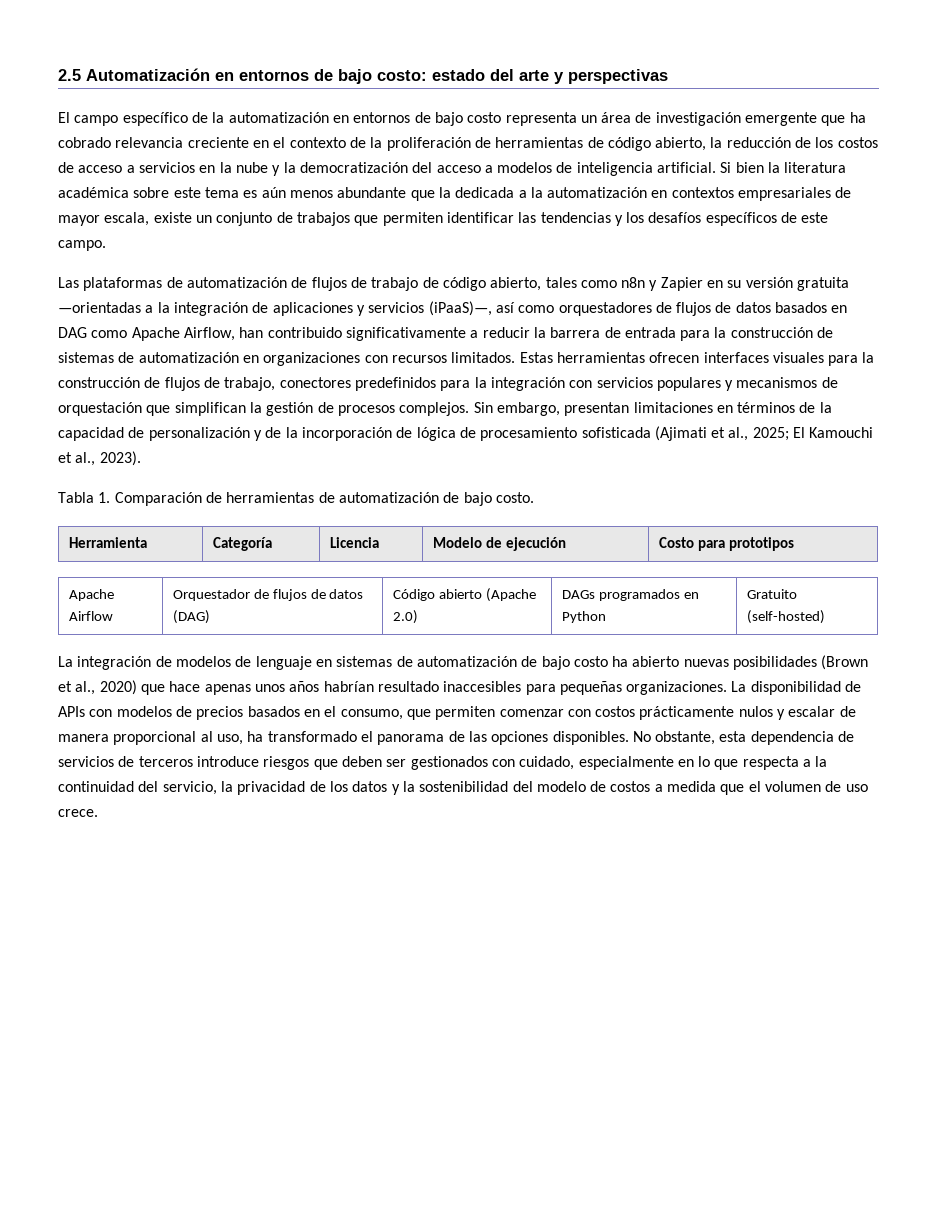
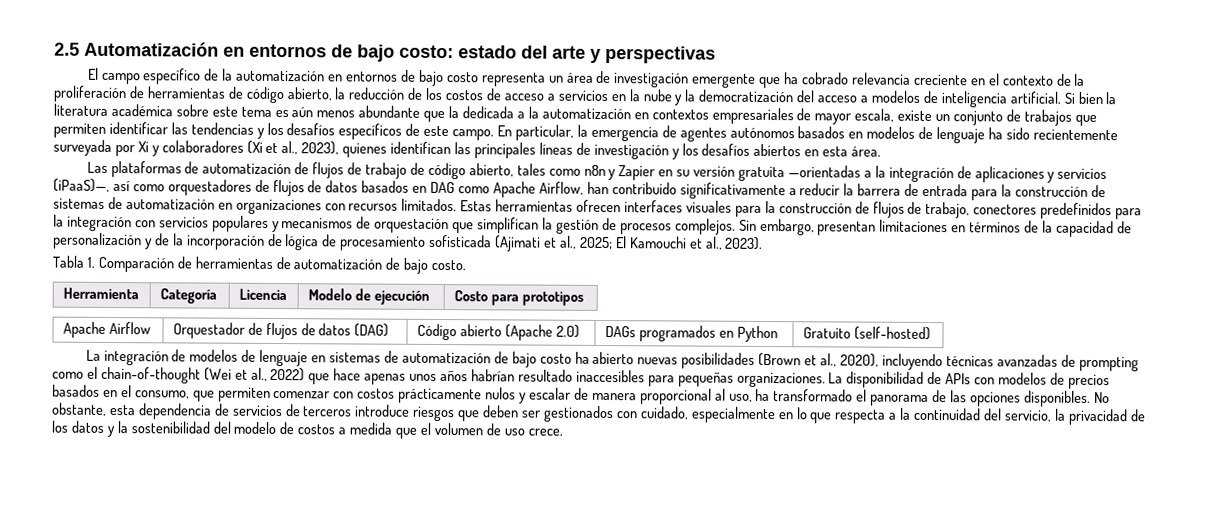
(106, 245) none -> [497,124,1118,144] [53,139,882,160] En particular, la emergencia de agentes autónomos basados en modelos de lenguaje ha sido recientemente surveyada por Xi y colaboradores (Xi et al., 2023), quienes identifican las principales líneas de investigación y los desafíos abiertos en esta área.
[99,680,137,695] 2020) -> [839,353,1139,372] [52,366,306,384] 2020), incluyendo técnicas avanzadas de prompting como el chain-of-thought (Wei et al., 2022)

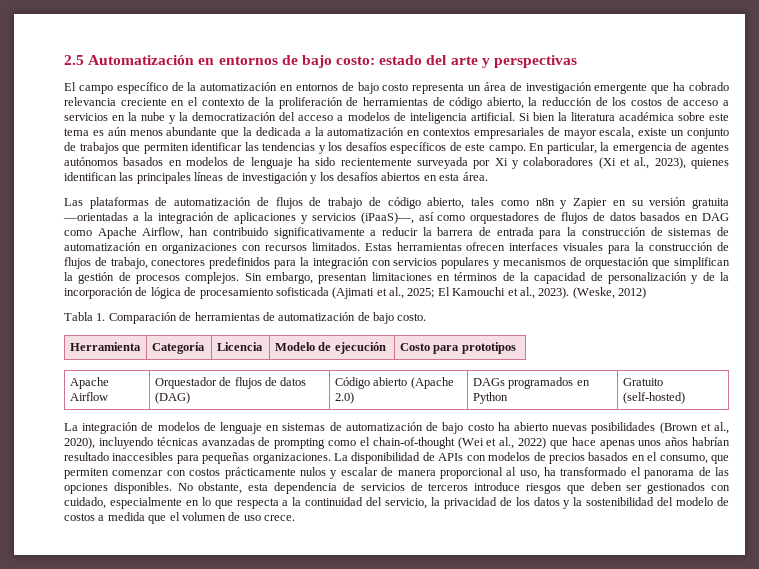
(764, 243) none -> [572,287,646,299] (Weske, 2012)

